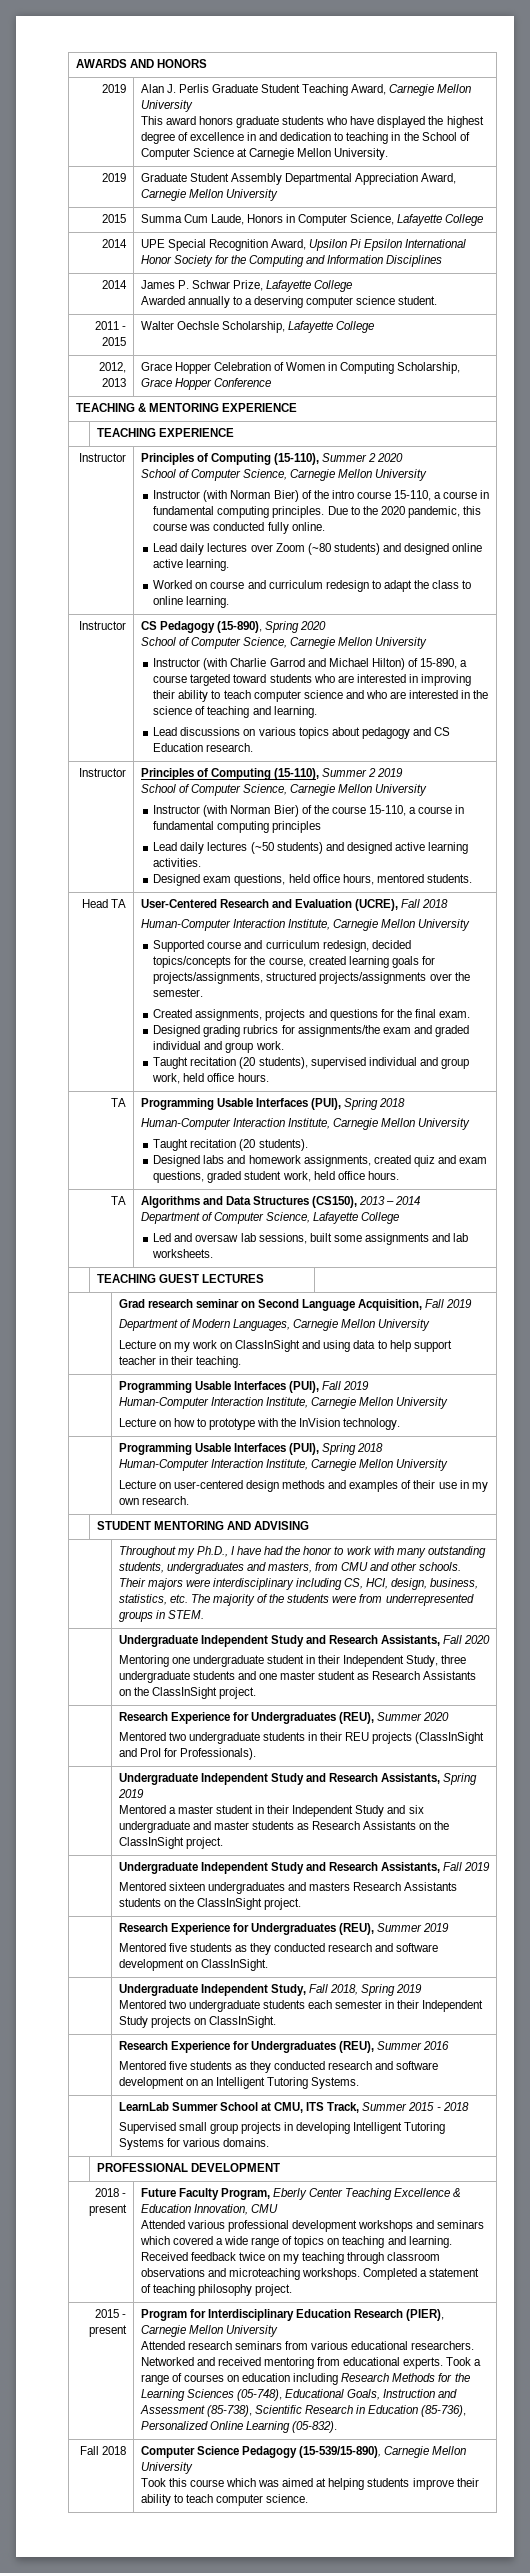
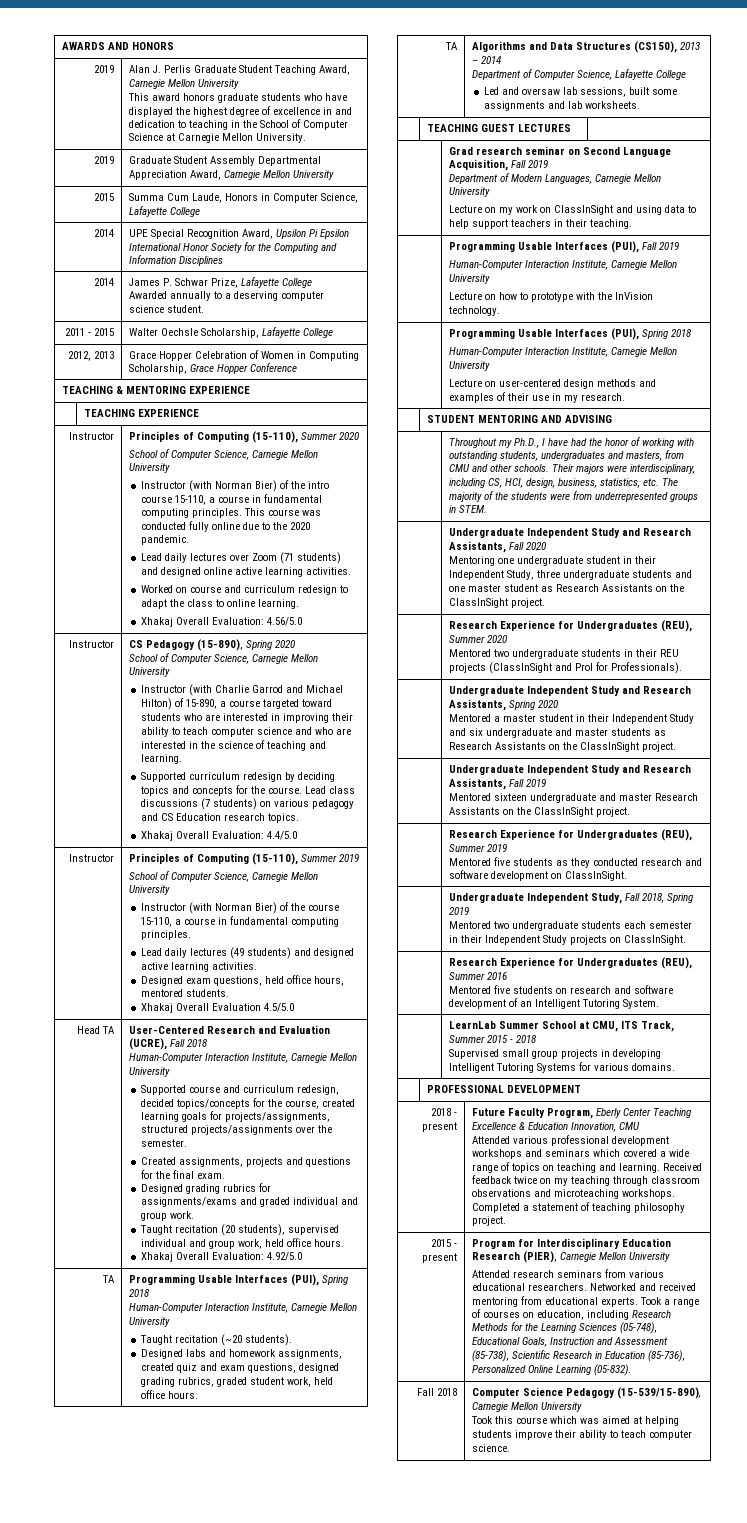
[368,453,377,462] 2 -> (337, 436) none
[327,506,482,518] [153,522,325,534] Due to the 2020 pandemic, this course was conducted fully online. -> [244,508,322,516] [141,521,311,532] [141,535,190,545] This course was conducted fully online due to the 2020 pandemic.
[307,543,331,555] (~80 -> [280,552,295,564] (71
[186,559,230,571] learning. -> [265,567,352,577] learning activities.
(230, 602) none -> [141,617,303,627] // Xhakaj Overall Evaluation: 4.56/5.0
[153,727,451,739] [153,743,254,752] [79,768,127,777] [140,768,377,780] Lead discussions on various topics about pedagogy and CS Education research. // Instructor | Principles of Computing (15-110), Summer 2 -> [141,772,336,782] [141,785,356,796] [141,798,355,810] [141,813,300,823] [141,831,298,841] [69,854,115,862] [128,853,337,865] Supported curriculum redesign by deciding topics and concepts for the course. Lead class discussions (7 students) on various pedagogy and CS Education research topics. // Xhakaj Overall Evaluation: 4.4/5.0 // Instructor | Principles of Computing (15-110), Summer
[272,821,322,833] [153,842,274,854] principles // Lead daily lectures (~50 -> [141,930,192,940] [141,947,245,959] principles. // Lead daily lectures (49
(472, 878) none -> [141,1003,295,1013] // Xhakaj Overall Evaluation 4.5/5.0
[297,1025,411,1037] assignments/the exam -> [141,1197,238,1207] assignments/exams
(269, 1077) none -> [141,1252,303,1262] // Xhakaj Overall Evaluation: 4.92/5.0
[239,1139,256,1151] (20 -> [221,1334,243,1346] (~20
(205, 1177) none -> [299,1363,340,1373] [141,1377,215,1387] designed grading rubrics,
[118,1356,156,1365] teacher -> [510,219,551,227] teachers
[118,1498,139,1505] own -> (578, 399) none
[334,1546,426,1558] to work with many -> [630,437,694,448] of working with
[212,1578,294,1590] interdisciplinary -> [629,464,695,474] interdisciplinary,
[117,1789,144,1798] 2019 -> [537,700,558,708] 2020
[207,1882,458,1894] [118,1898,161,1907] undergraduates and masters Research Assistants students -> [529,793,698,803] [448,807,500,815] undergraduate and master Research Assistants
[234,2061,439,2073] [118,2077,198,2089] as they conducted research and software development on -> [555,985,673,994] [448,998,518,1009] on research and software development of
[311,2077,360,2089] Systems. -> [622,999,659,1009] System.
[241,2373,290,2382] education -> [536,1310,584,1320] education,

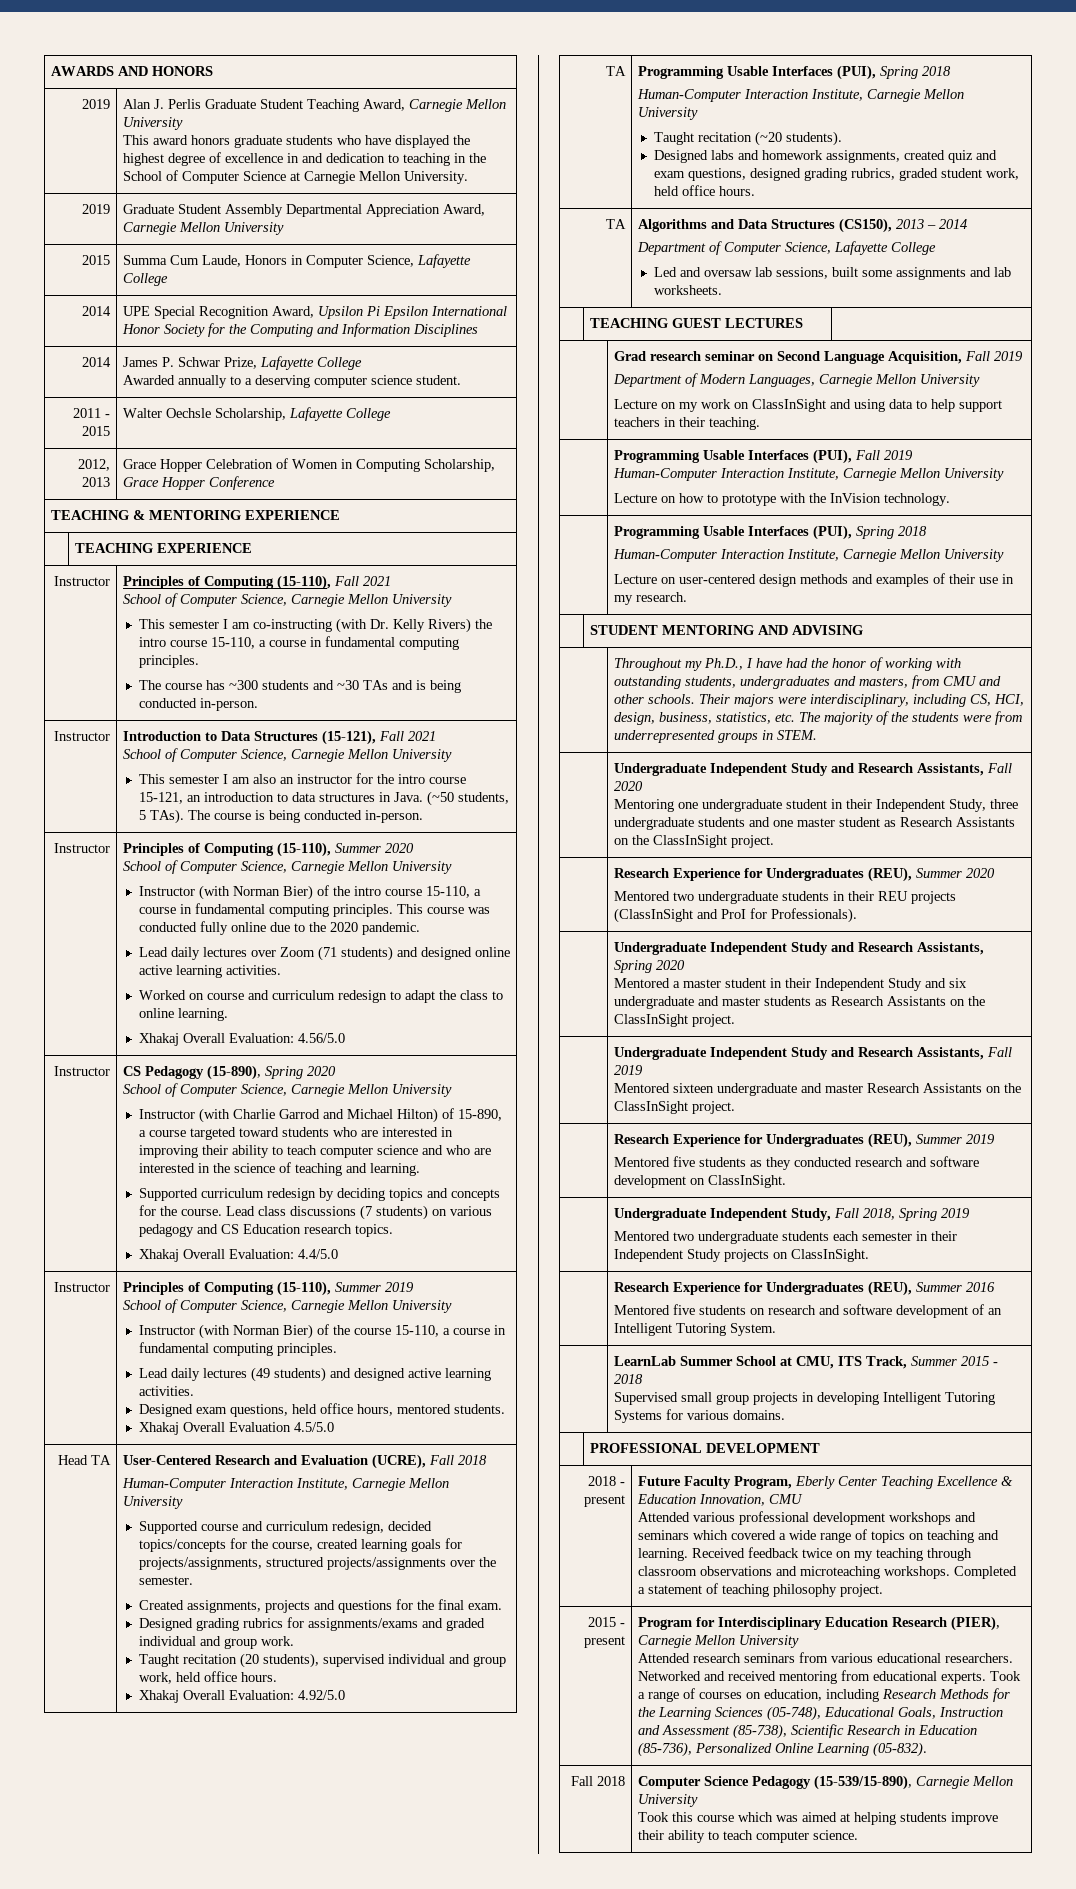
(199, 413) none -> [54,576,111,586] [122,575,391,590] [122,593,452,607] [138,618,492,633] [138,636,459,650] [138,655,199,668] [138,680,461,693] [138,698,258,711] [54,731,111,741] [122,730,436,745] [122,748,452,762] [138,773,466,784] [138,791,509,806] [138,809,423,824] // Instructor | Principles of Computing (15-110), Fall 2021 // School of Computer Science, Carnegie Mellon University // This semester I am co-instructing (with Dr. Kelly Rivers) the intro course 15-110, a course in fundamental computing principles. // The course has ~300 students and ~30 TAs and is being conducted in-person. // Instructor | Introduction to Data Structures (15-121), Fall 2021 // School of Computer Science, Carnegie Mellon University // This semester I am also an instructor for the intro course 15-121, an introduction to data structures in Java. (~50 students, 5 TAs). The course is being conducted in-person.

